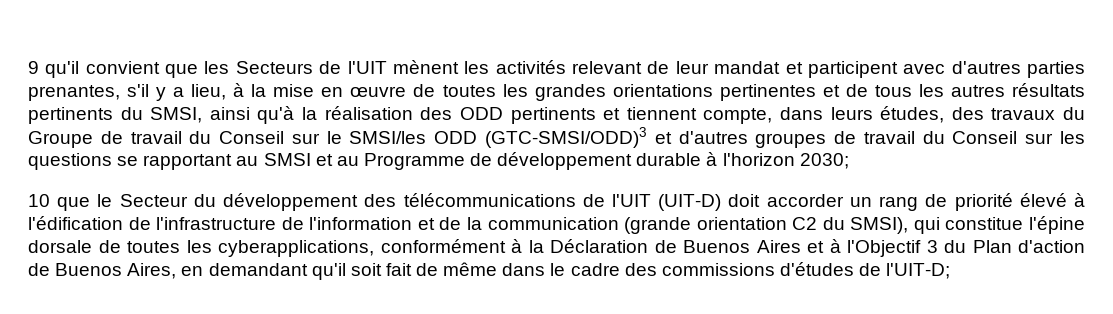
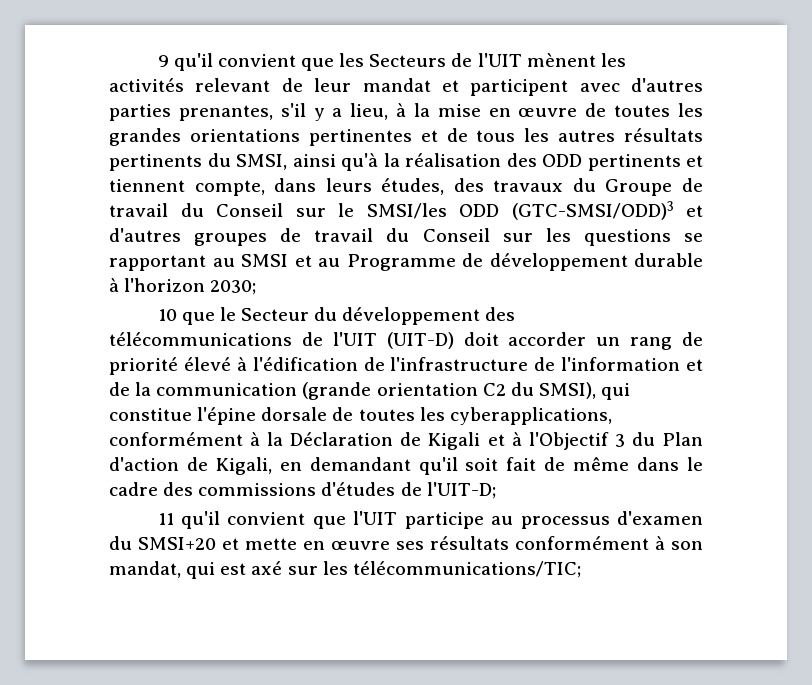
[683,240,801,253] Buenos Aires -> [428,432,481,450] Kigali
[55,263,177,279] Buenos Aires, -> [215,457,272,475] Kigali,
(951, 271) none -> [157,511,703,529] [109,536,703,550] [109,561,581,579] // 11 qu'il convient que l'UIT participe au processus d'examen du SMSI+20 et mette en œuvre ses résultats conformément à son mandat, qui est axé sur les télécommunications/TIC;

